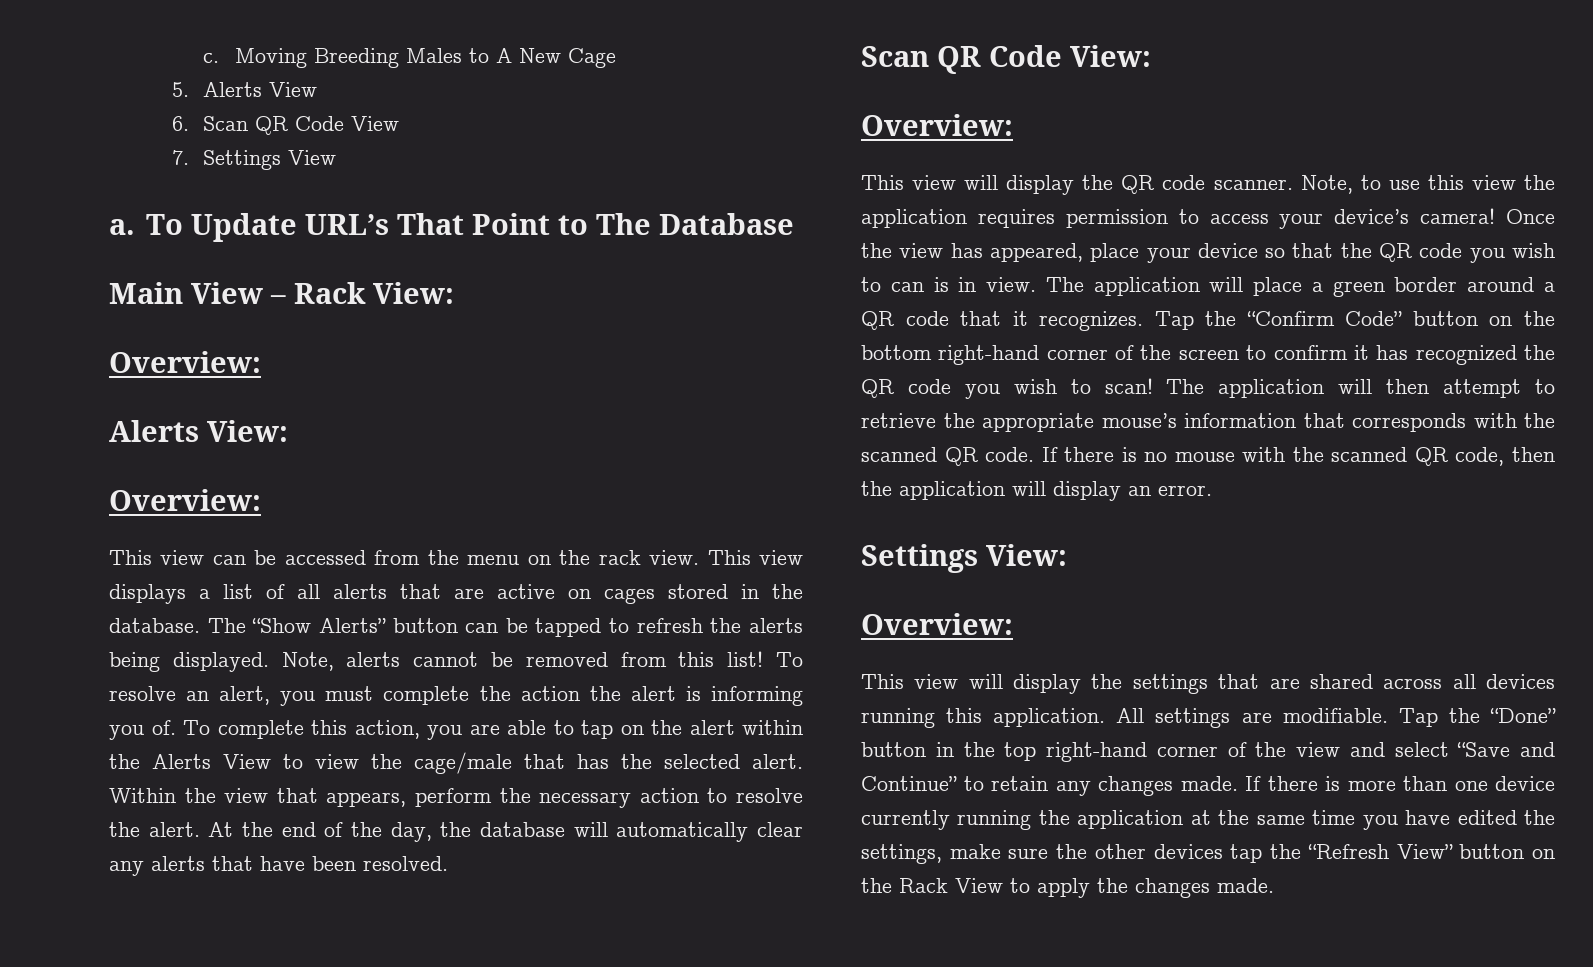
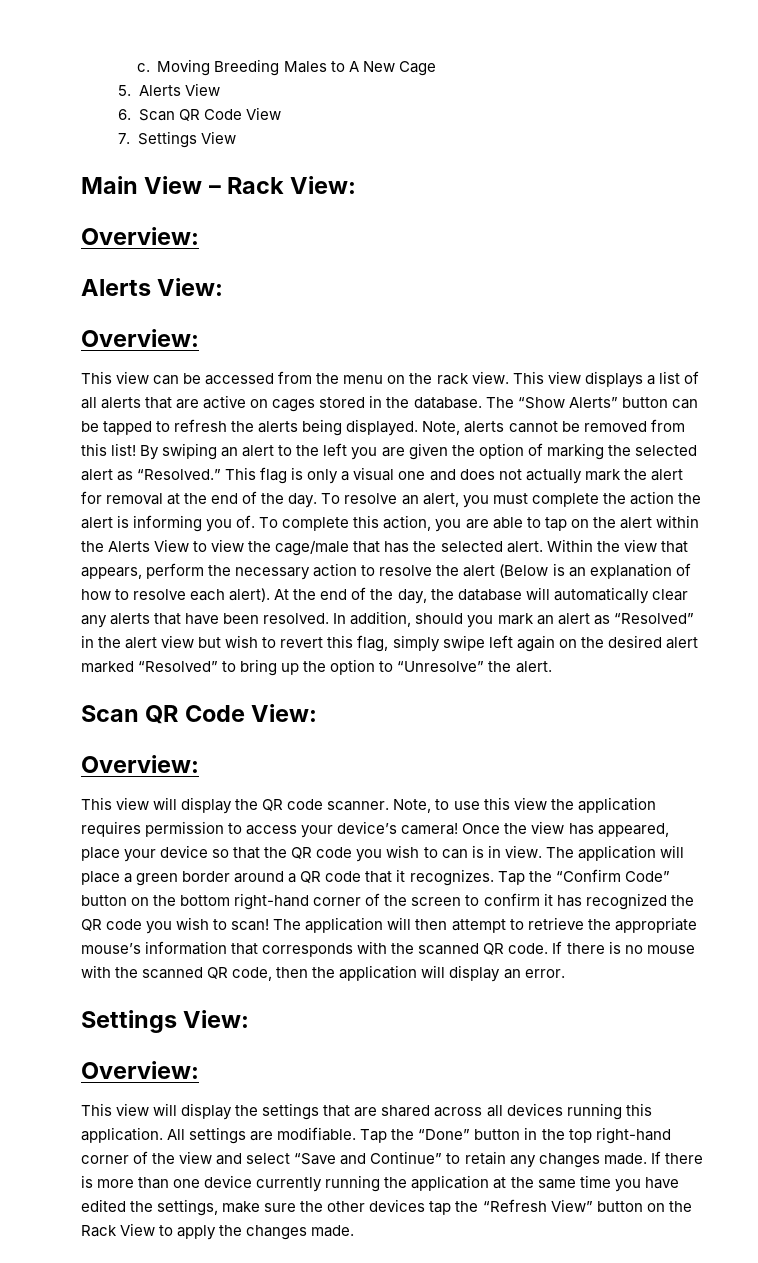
[109,213,794,242] // a. To Update URL’s That Point to The Database -> (236, 137) none
(764, 659) none -> [140,443,697,460] [81,467,683,484] [81,491,318,508] By swiping an alert to the left you are given the option of marking the selected alert as “Resolved.” This flag is only a visual one and does not actually mark the alert for removal at the end of the day.
[148,822,200,837] alert. -> [463,563,691,579] [81,588,271,602] alert (Below is an explanation of how to resolve each alert).
(448, 863) none -> [333,611,694,628] [81,635,698,652] [81,659,552,676] In addition, should you mark an alert as “Resolved” in the alert view but wish to revert this flag, simply swipe left again on the desired alert marked “Resolved” to bring up the option to “Unresolve” the alert.

